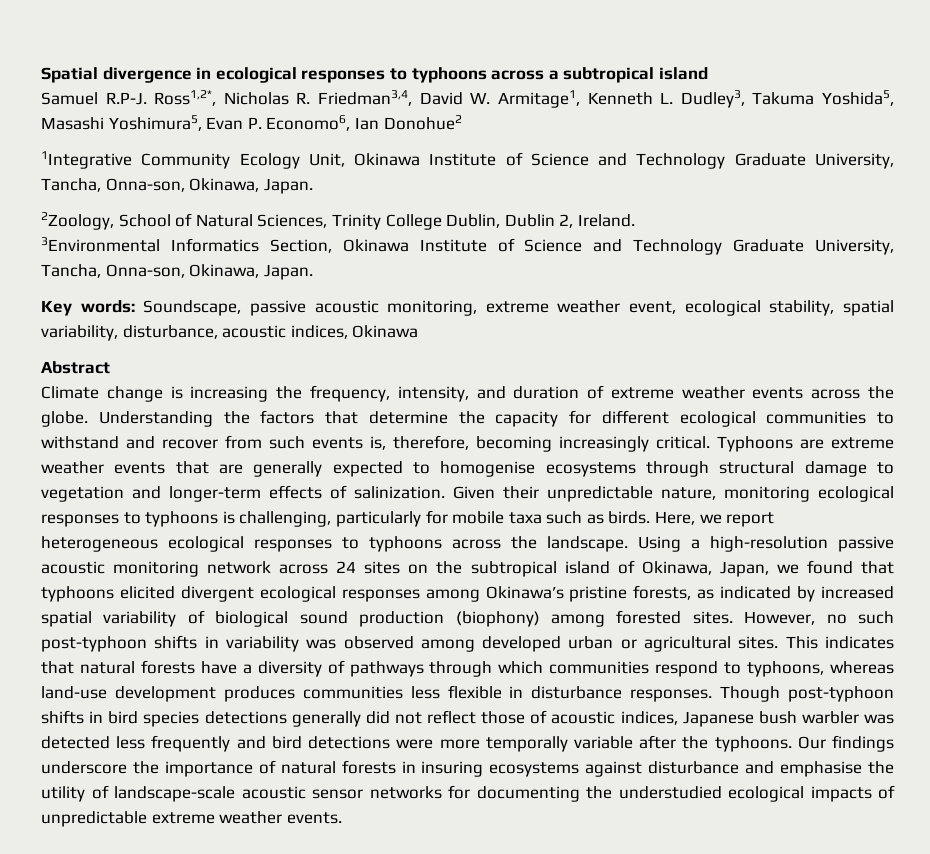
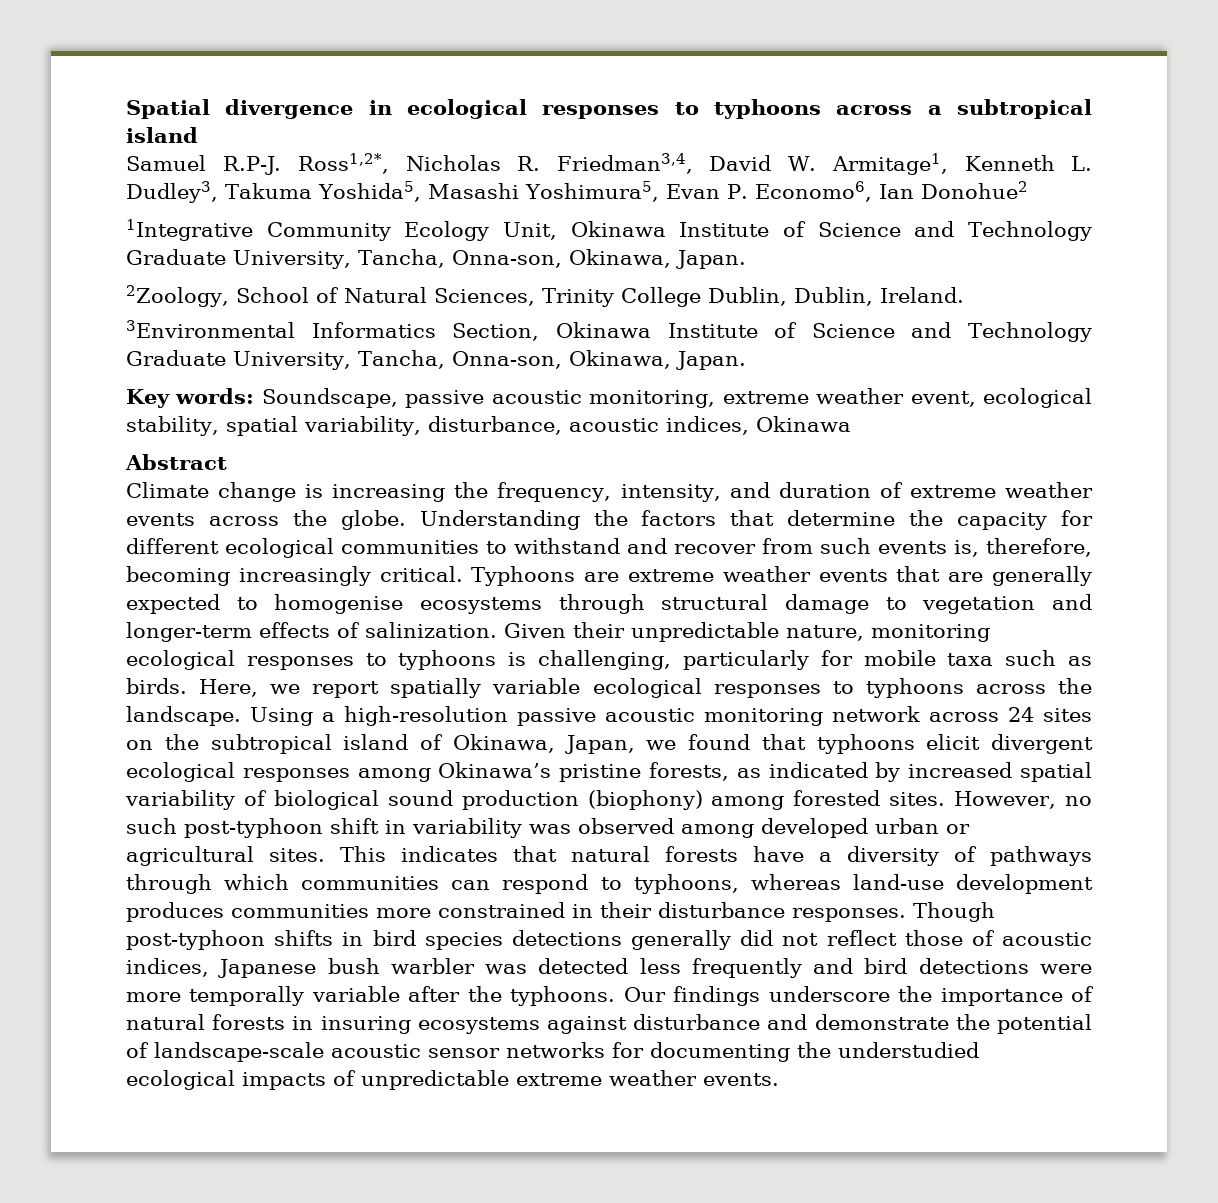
[504,214,574,228] Dublin 2, -> [793,287,873,306] Dublin,
[41,536,158,552] heterogeneous -> [390,678,581,698] spatially variable
[119,586,175,599] elicited -> [926,734,981,750] elicit
[154,635,198,649] shifts -> [330,818,379,834] shift
(650, 667) none -> [451,880,491,890] can
[410,685,524,699] less flexible in -> [376,902,652,918] more constrained in their
[780,761,894,777] [41,786,85,802] emphasise the utility -> [814,1014,1092,1034] demonstrate the potential

